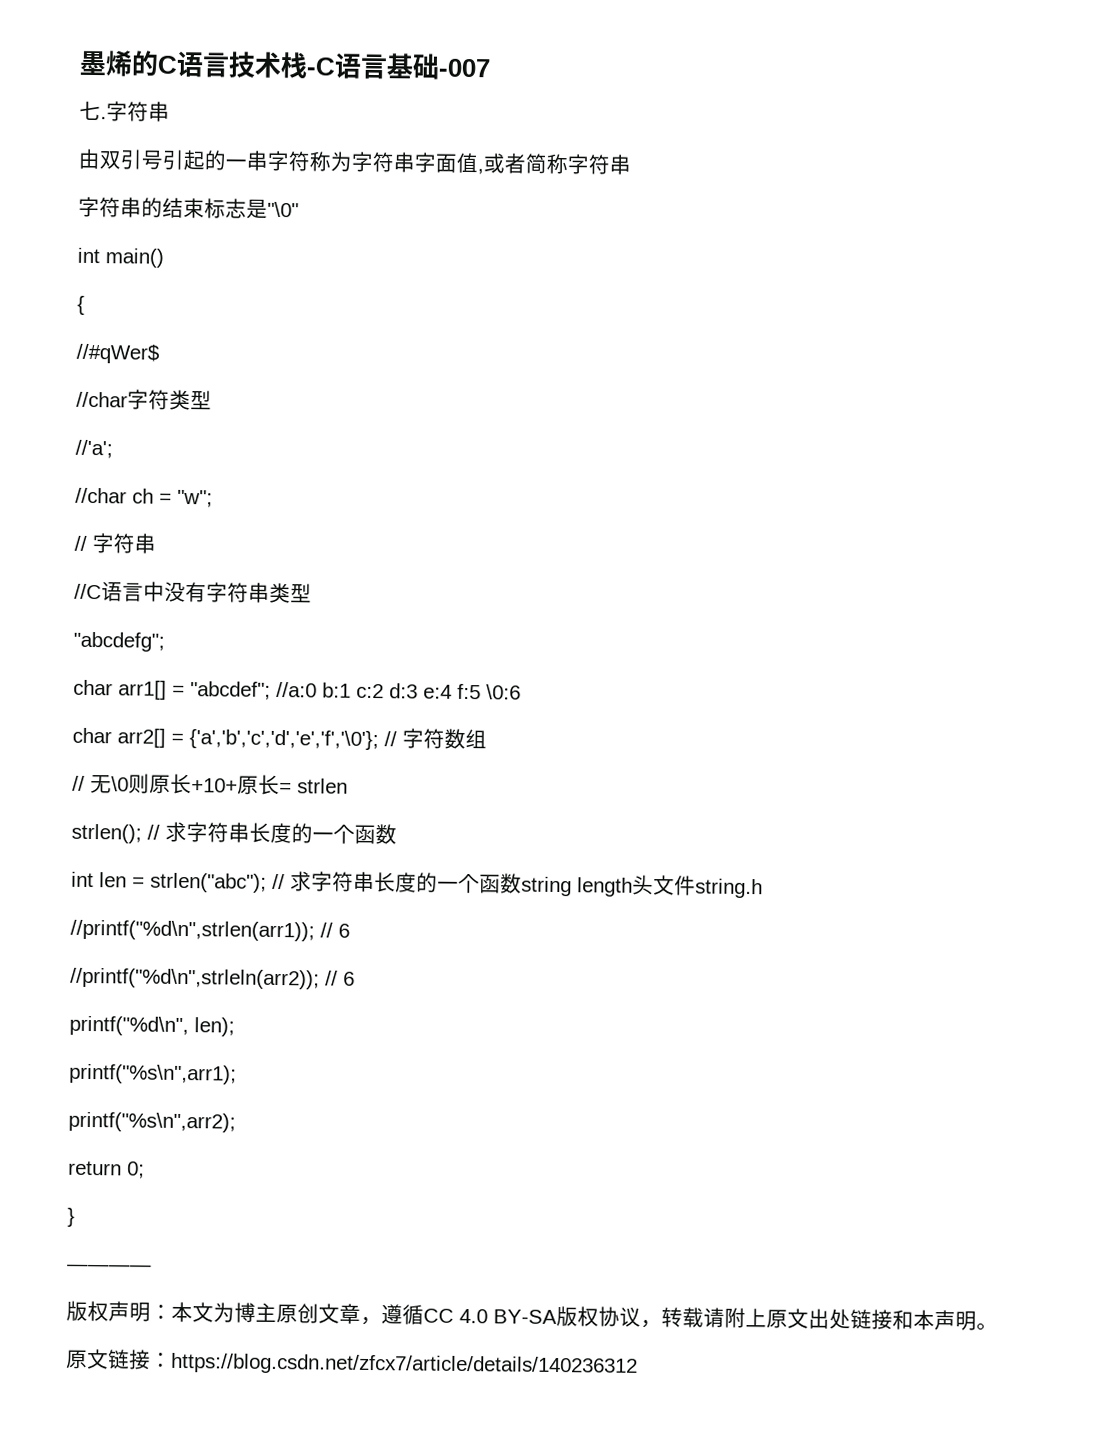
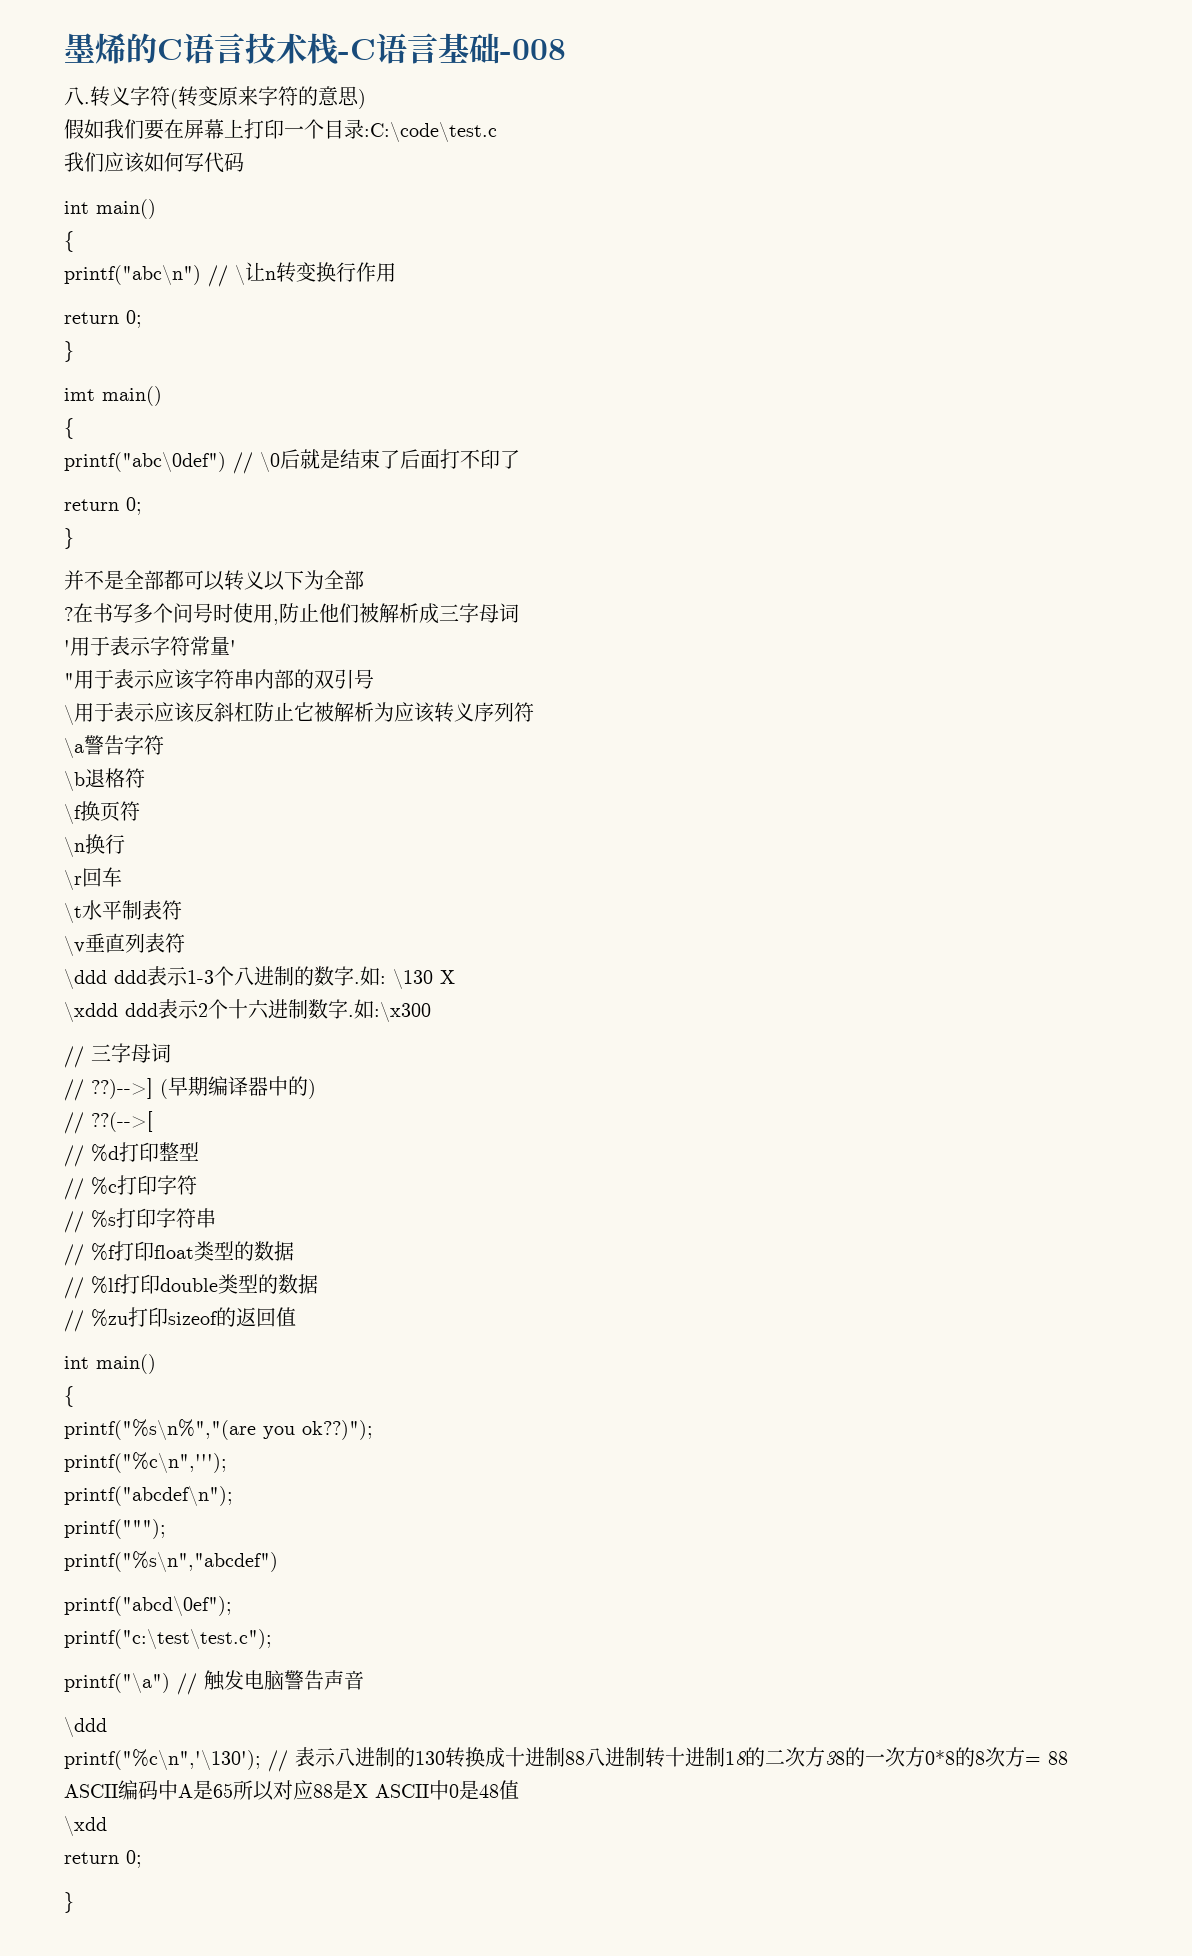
[438,58,490,78] [79,100,170,122] [78,148,631,175] [78,196,299,219] [77,247,164,268] [77,295,85,315] [76,343,160,364] [76,389,212,411] [75,439,113,459] [75,487,213,508] [74,533,156,554] [74,581,312,604] [73,631,165,652] [73,679,521,700] [72,727,487,751] [72,773,348,796] [71,821,397,845] [71,871,763,899] [70,919,350,942] [70,967,355,990] [69,1015,235,1037] [69,1063,237,1085] [68,1111,236,1133] [68,1160,145,1179] [67,1207,75,1227] [67,1263,152,1272] [66,1300,998,1331] [66,1349,638,1377] -007 // 七.字符串 // 由双引号引起的一串字符称为字符串字面值,或者简称字符串 // 字符串的结束标志是"\0" // int main() // { // //#qWer$ // //char字符类型 // //'a'; // //char ch = "w"; // // 字符串 // //C语言中没有字符串类型 // "abcdefg"; // char arr1[] = "abcdef"; //a:0 b:1 c:2 d:3 e:4 f:5 \0:6 // char arr2[] = {'a','b','c','d','e','f','\0'}; // 字符数组 // // 无\0则原长+10+原长= strlen // strlen(); // 求字符串长度的一个函数 // int len = strlen("abc"); // 求字符串长度的一个函数string length头文件string.h // //printf("%d\n",strlen(arr1)); // 6 // //printf("%d\n",strleln(arr2)); // 6 // printf("%d\n", len); // printf("%s\n",arr1); // printf("%s\n",arr2); // return 0; // } // ———— // 版权声明：本文为博主原创文章，遵循CC 4.0 BY-SA版权协议，转载请附上原文出处链接和本声明。 // 原文链接：https://blog.csdn.net/zfcx7/article/details/140236312 -> [500,39,566,60] [64,86,366,109] [64,119,497,142] [64,152,244,173] [64,199,156,219] [64,231,74,252] [64,262,396,287] [64,310,142,328] [64,341,74,362] [64,386,162,406] [64,418,74,439] [64,449,520,474] [64,497,142,515] [64,528,74,549] [64,570,364,591] [64,603,519,625] [64,636,236,656] [64,669,374,690] [64,702,534,725] [64,735,164,758] [64,768,145,791] [64,801,140,824] [64,834,125,857] [64,867,122,890] [64,900,182,923] [64,933,185,956] [64,966,455,989] [64,999,431,1022] [64,1043,171,1068] [64,1076,316,1101] [64,1111,153,1134] [64,1142,199,1167] [64,1175,197,1200] [64,1208,216,1233] [64,1241,294,1266] [64,1274,318,1299] [64,1307,296,1332] [64,1354,156,1374] [64,1386,74,1407] [64,1419,373,1440] [64,1452,227,1473] [64,1486,233,1506] [64,1519,166,1539] [64,1551,278,1572] [64,1596,232,1616] [64,1629,272,1649] [64,1670,364,1695] [64,1717,107,1737] [64,1747,1068,1772] [64,1780,519,1801] [64,1816,107,1836] [64,1850,142,1868] [64,1892,74,1913] -008 // 八.转义字符(转变原来字符的意思) // 假如我们要在屏幕上打印一个目录:C:\code\test.c // 我们应该如何写代码 // int main() // { // printf("abc\n") // \让n转变换行作用 // return 0; // } // imt main() // { // printf("abc\0def") // \0后就是结束了后面打不印了 // return 0; // } // 并不是全部都可以转义以下为全部 // ?在书写多个问号时使用,防止他们被解析成三字母词 // '用于表示字符常量' // "用于表示应该字符串内部的双引号 // \用于表示应该反斜杠防止它被解析为应该转义序列符 // \a警告字符 // \b退格符 // \f换页符 // \n换行 // \r回车 // \t水平制表符 // \v垂直列表符 // \ddd ddd表示1-3个八进制的数字.如: \130 X // \xddd ddd表示2个十六进制数字.如:\x300 // // 三字母词 // // ??)-->] (早期编译器中的) // // ??(-->[ // // %d打印整型 // // %c打印字符 // // %s打印字符串 // // %f打印float类型的数据 // // %lf打印double类型的数据 // // %zu打印sizeof的返回值 // int main() // { // printf("%s\n%","(are you ok??)"); // printf("%c\n",'''); // printf("abcdef\n"); // printf("""); // printf("%s\n","abcdef") // printf("abcd\0ef"); // printf("c:\test\test.c"); // printf("\a") // 触发电脑警告声音 // \ddd // printf("%c\n",'\130'); // 表示八进制的130转换成十进制88八进制转十进制18的二次方38的一次方0*8的8次方= 88 ASCII编码中A是65所以对应88是X ASCII中0是48值 // \xdd // return 0; // }

